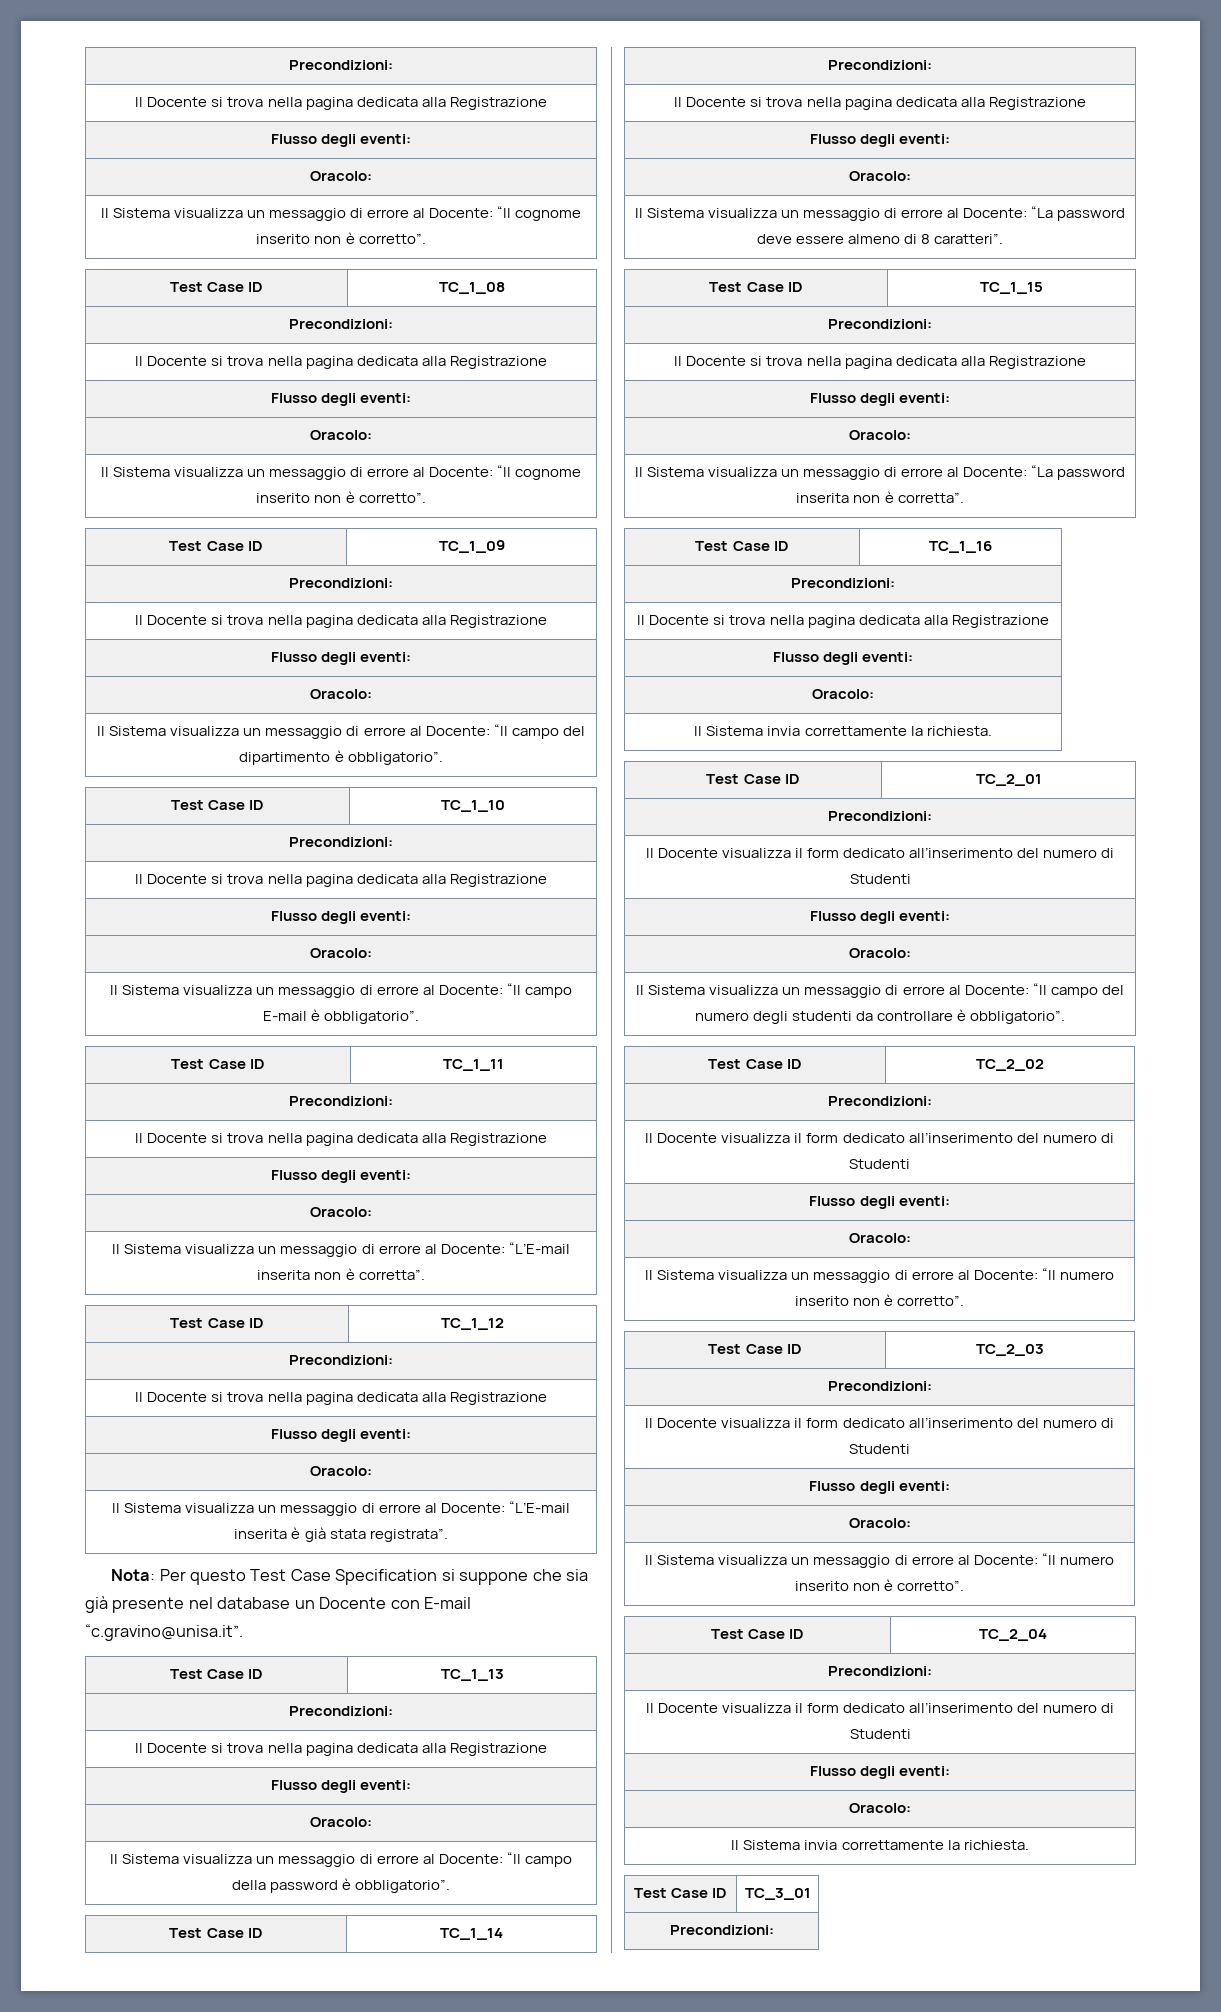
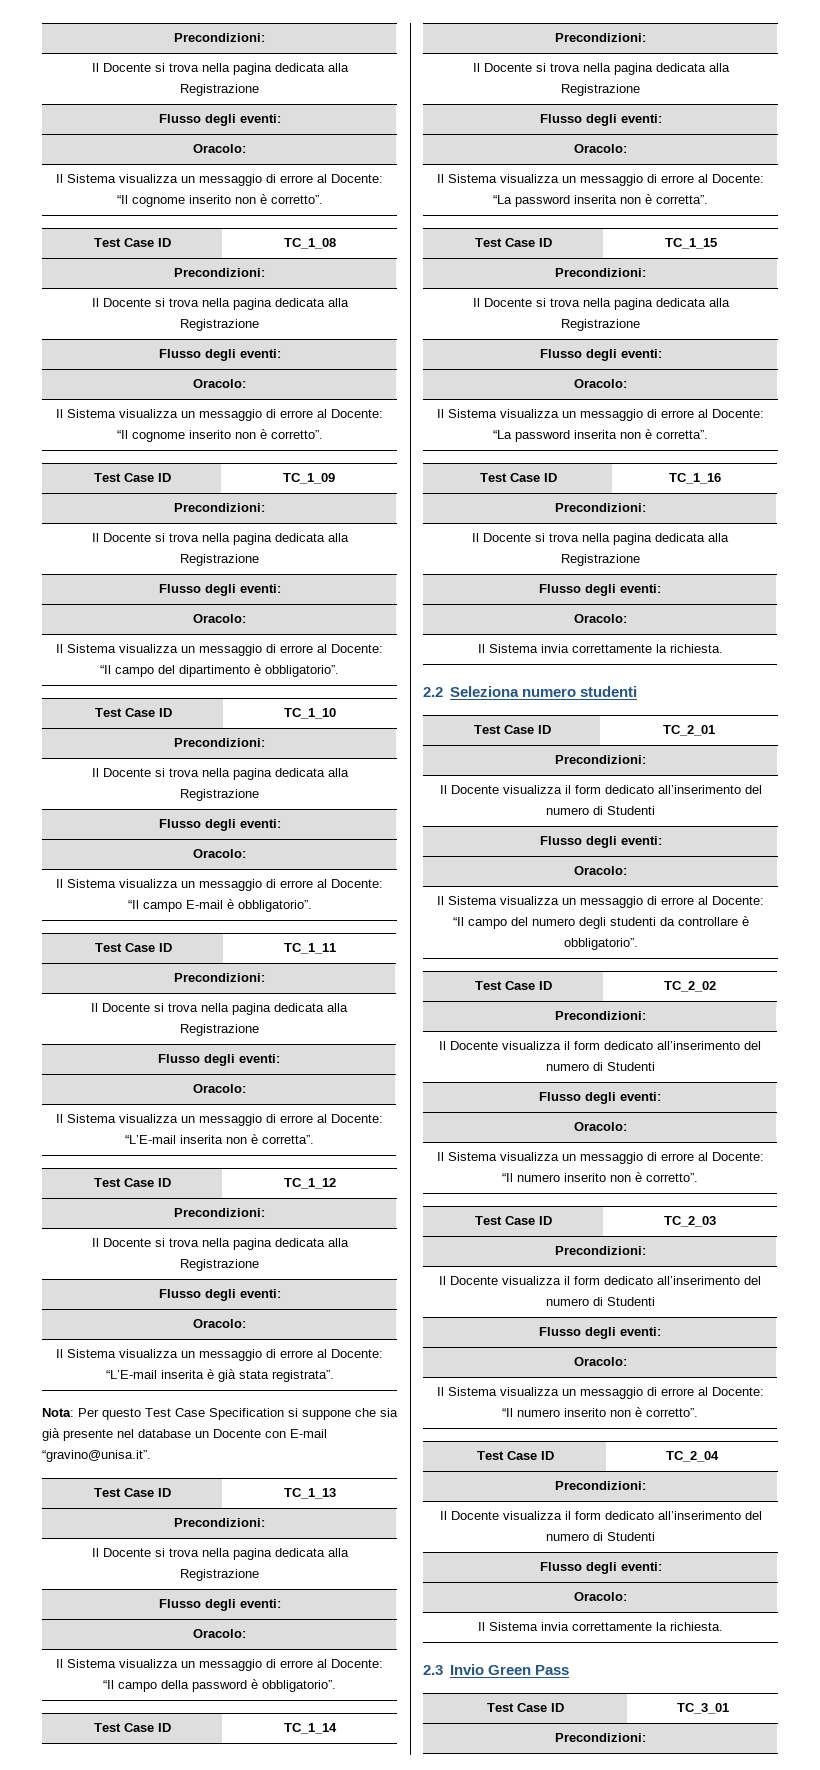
[85,1624,243,1641] “c.gravino@unisa.it”. -> [42,1450,151,1462] “gravino@unisa.it”.
[756,233,1004,244] deve essere almeno di 8 caratteri”. -> [574,194,708,204] inserita non è corretta”.
(992, 731) none -> [423,686,637,697] // 2.2 Seleziona numero studenti
(1029, 1845) none -> [423,1664,569,1675] // 2.3 Invio Green Pass

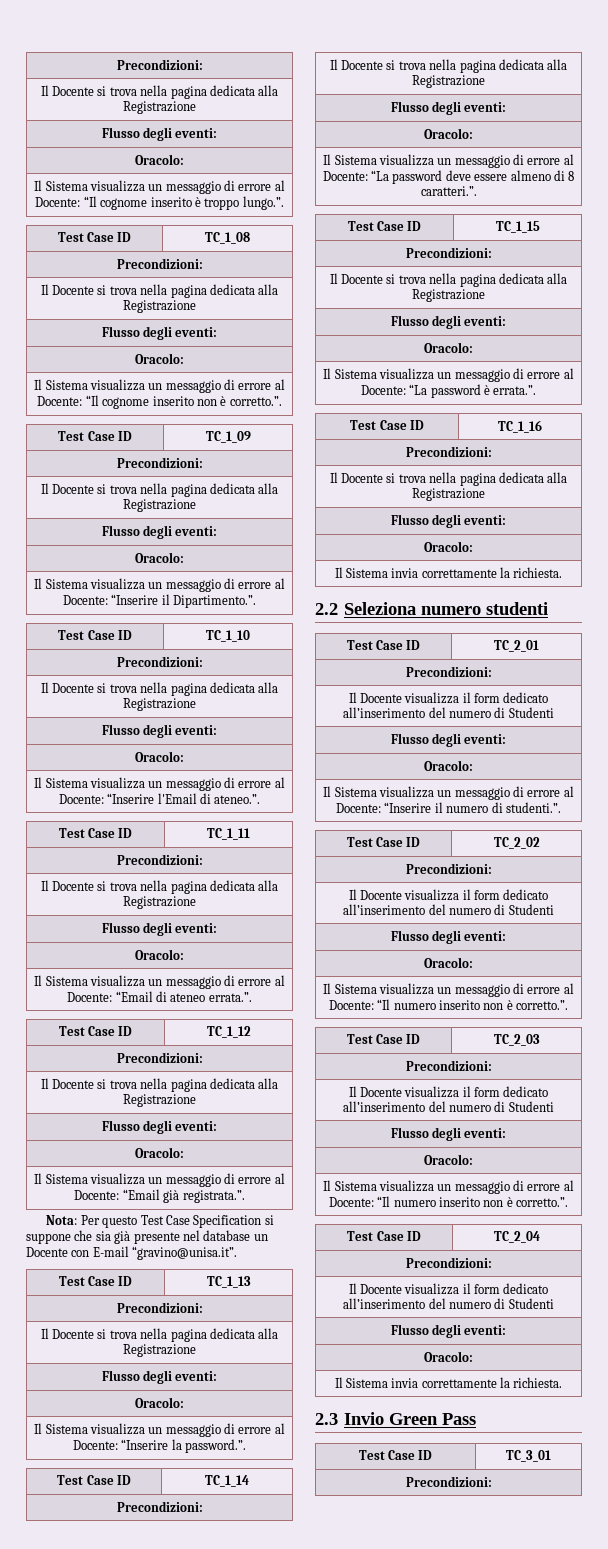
[234,194,323,204] non è corretto”. -> [194,196,284,210] è troppo lungo.”.
[270,430,323,439] corretto”. -> [229,396,282,406] corretto.”.
[100,664,339,677] “Il campo del dipartimento è obbligatorio”. -> [111,594,257,608] “Inserire il Dipartimento.”.
[127,899,312,912] “Il campo E-mail è obbligatorio”. -> [107,793,261,804] “Inserire l'Email di ateneo.”.
[124,1134,314,1144] “L’E-mail inserita non è corretta”. -> [115,991,252,1002] “Email di ateneo errata.”.
[105,1369,334,1382] “L’E-mail inserita è già stata registrata”. -> [122,1189,245,1203] “Email già registrata.”.
[103,1679,336,1692] “Il campo della password è obbligatorio”. -> [121,1439,247,1453] “Inserire la password.”.
[574,194,708,204] inserita non è corretta”. -> [445,170,575,181] [420,186,477,196] deve essere almeno di 8 caratteri.”.
[574,429,708,439] inserita non è corretta”. -> [483,385,537,395] è errata.”.
[452,916,749,929] [563,938,638,950] “Il campo del numero degli studenti da controllare è obbligatorio”. -> [384,802,561,813] “Inserire il numero di studenti.”.
[646,1173,698,1182] corretto”. -> [516,1000,569,1010] corretto.”.
[646,1408,698,1417] corretto”. -> [516,1197,569,1207] corretto.”.

